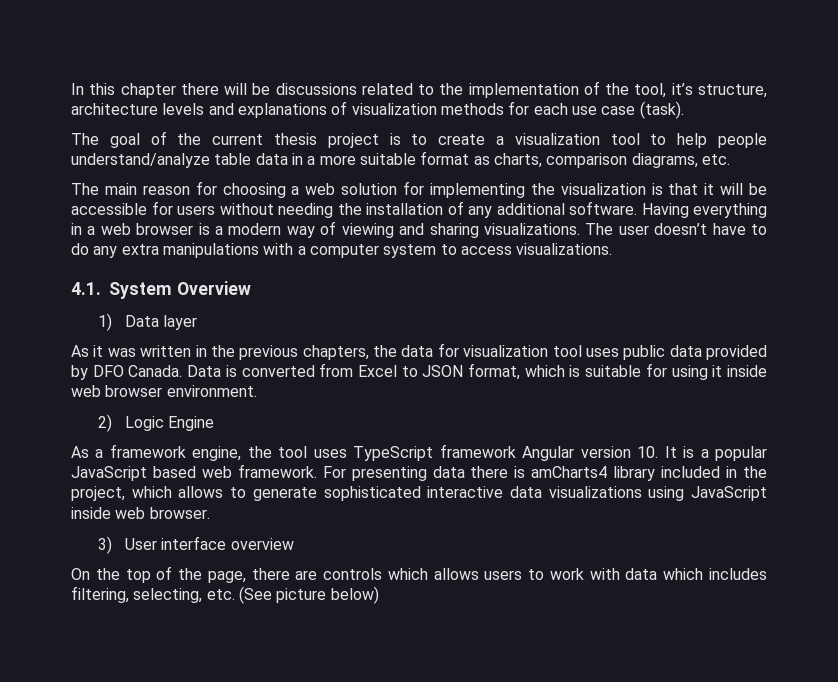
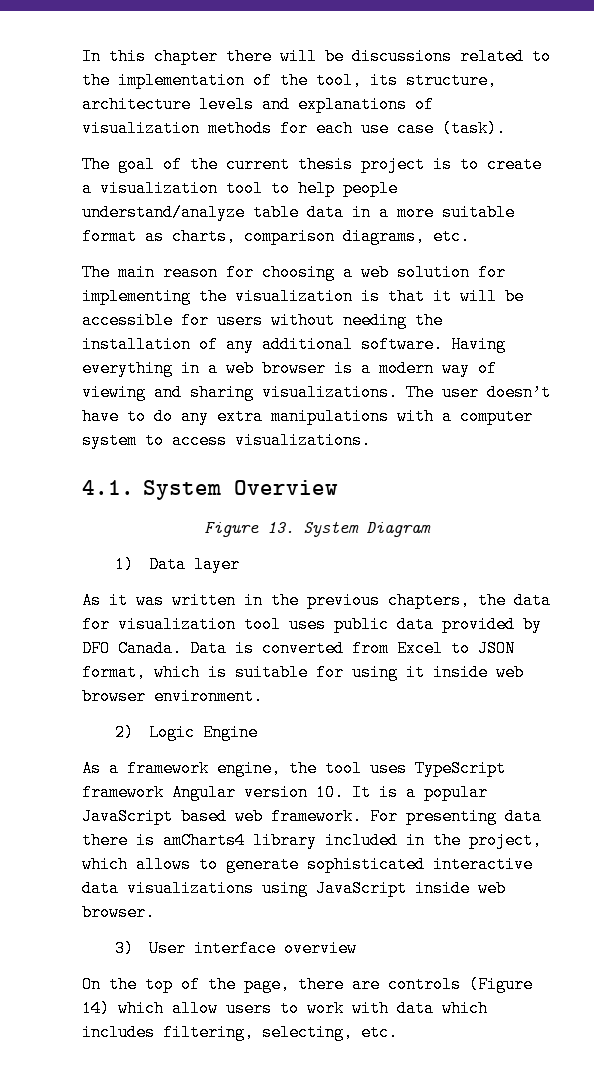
[671,83,693,95] it’s -> [370,72,398,89] its
(251, 288) none -> [204,521,431,537] // Figure 13. System Diagram
[387,568,479,580] which allows -> [469,976,533,993] [82,1000,218,1017] (Figure 14) which allow
[238,586,379,604] (See picture below) -> (398, 1032) none

